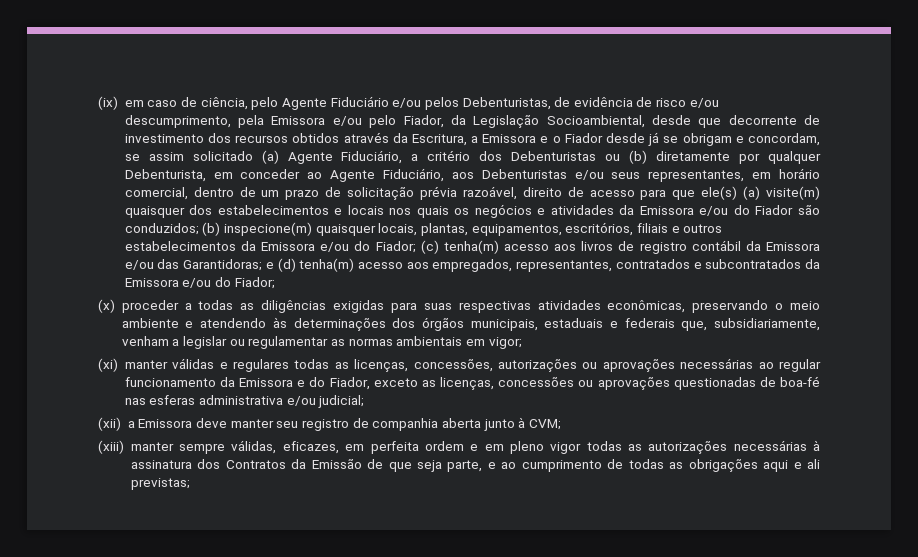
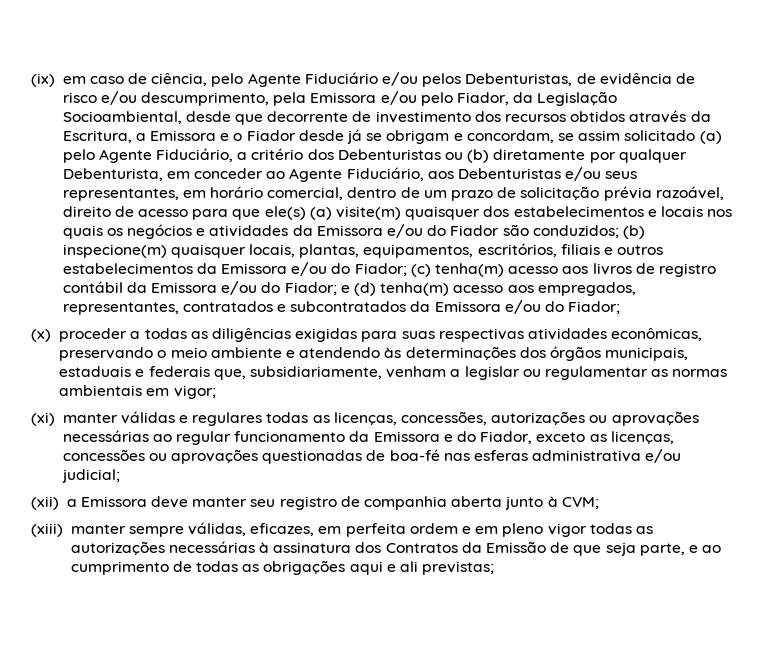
(279, 157) none -> [62,149,95,163] pelo
[157,259,263,271] das Garantidoras; -> [261,282,337,295] do Fiador;

